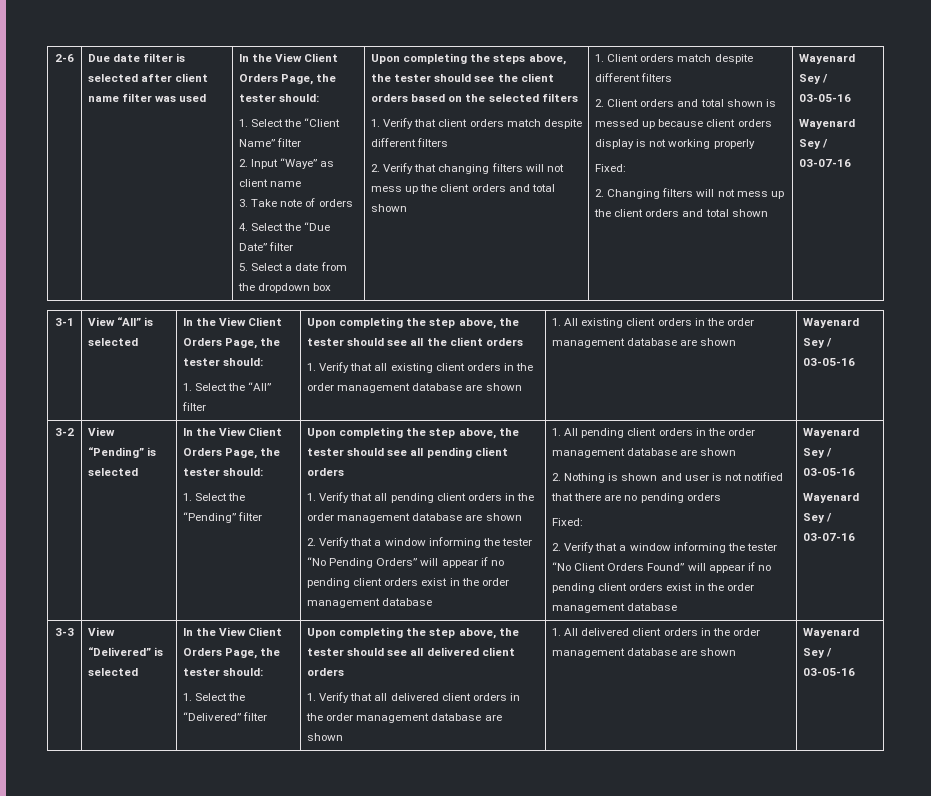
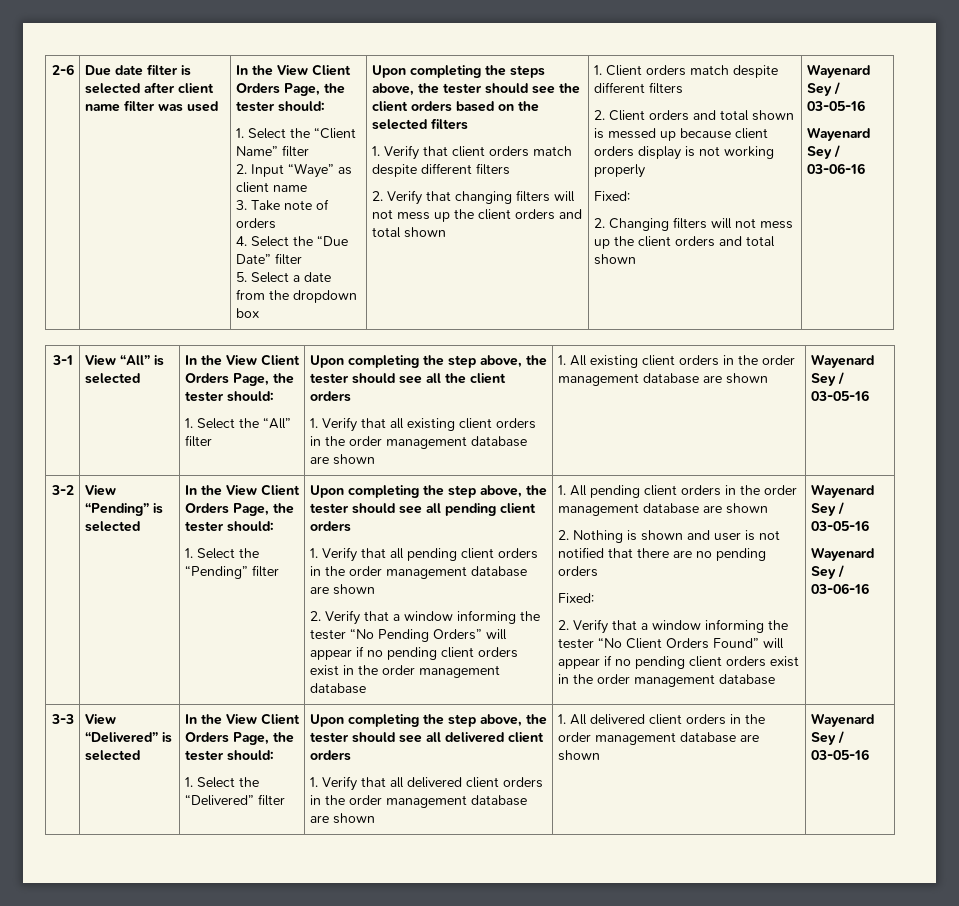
[799,159,852,167] 03-07-16 -> [806,163,865,174] 03-06-16
[803,533,856,541] 03-07-16 -> [810,583,869,594] 03-06-16

